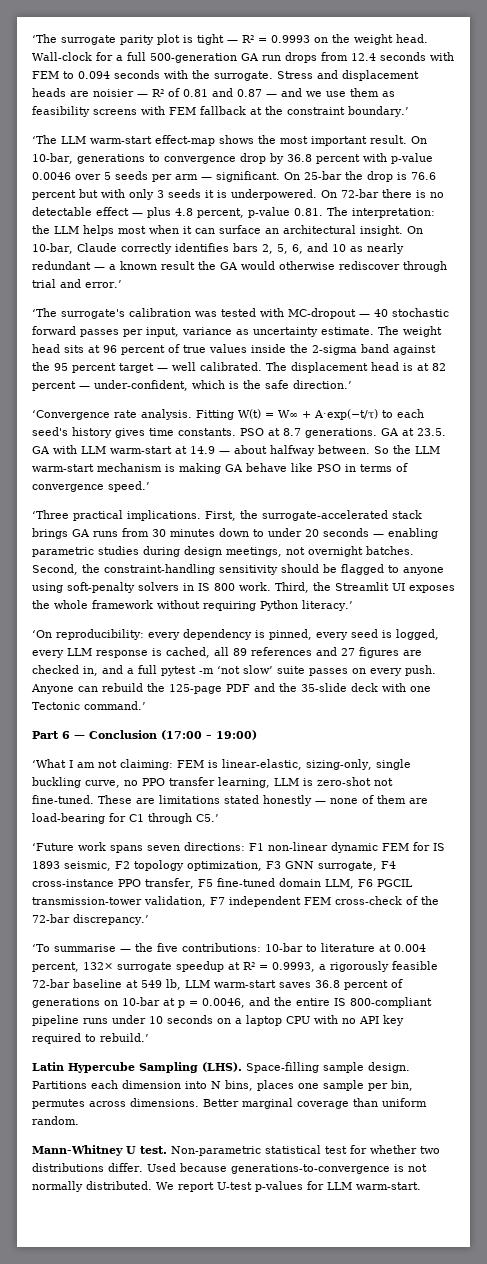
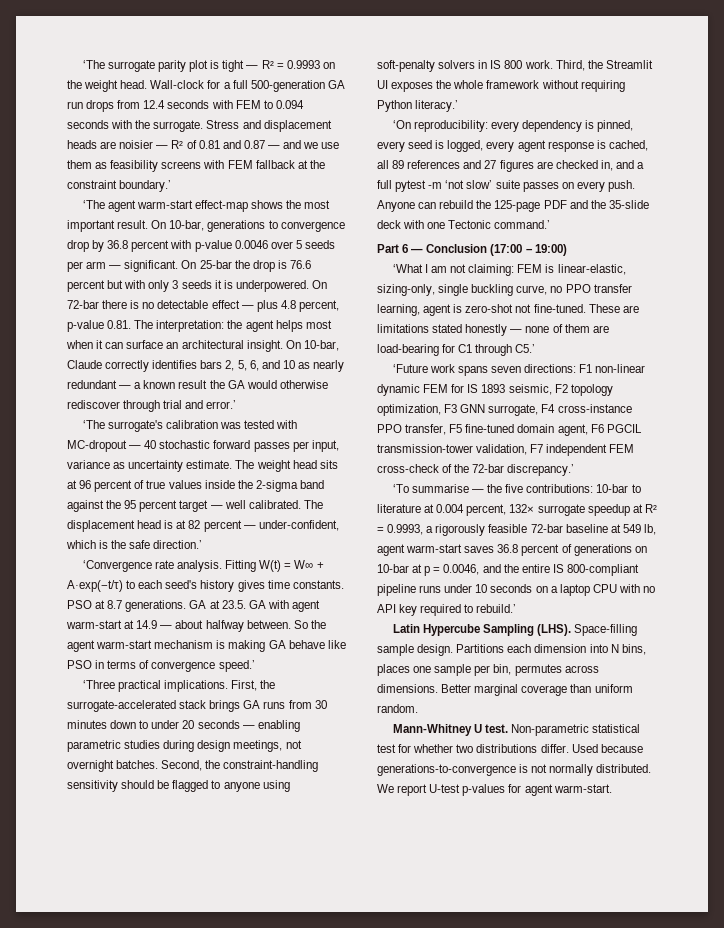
[61,136,86,144] LLM -> [107,200,136,212] agent
[54,226,79,234] LLM -> [245,320,274,332] agent
[81,446,106,454] LLM -> [291,600,320,612] agent
[415,446,440,454] LLM -> [67,640,95,652] agent
[67,648,92,656] LLM -> [517,140,546,152] agent
[274,778,299,786] LLM -> [423,304,452,316] agent
[324,879,354,889] LLM, -> [557,424,588,436] agent,
[185,980,210,988] LLM -> [377,544,405,556] agent
[327,1182,352,1190] LLM -> [524,784,553,796] agent

